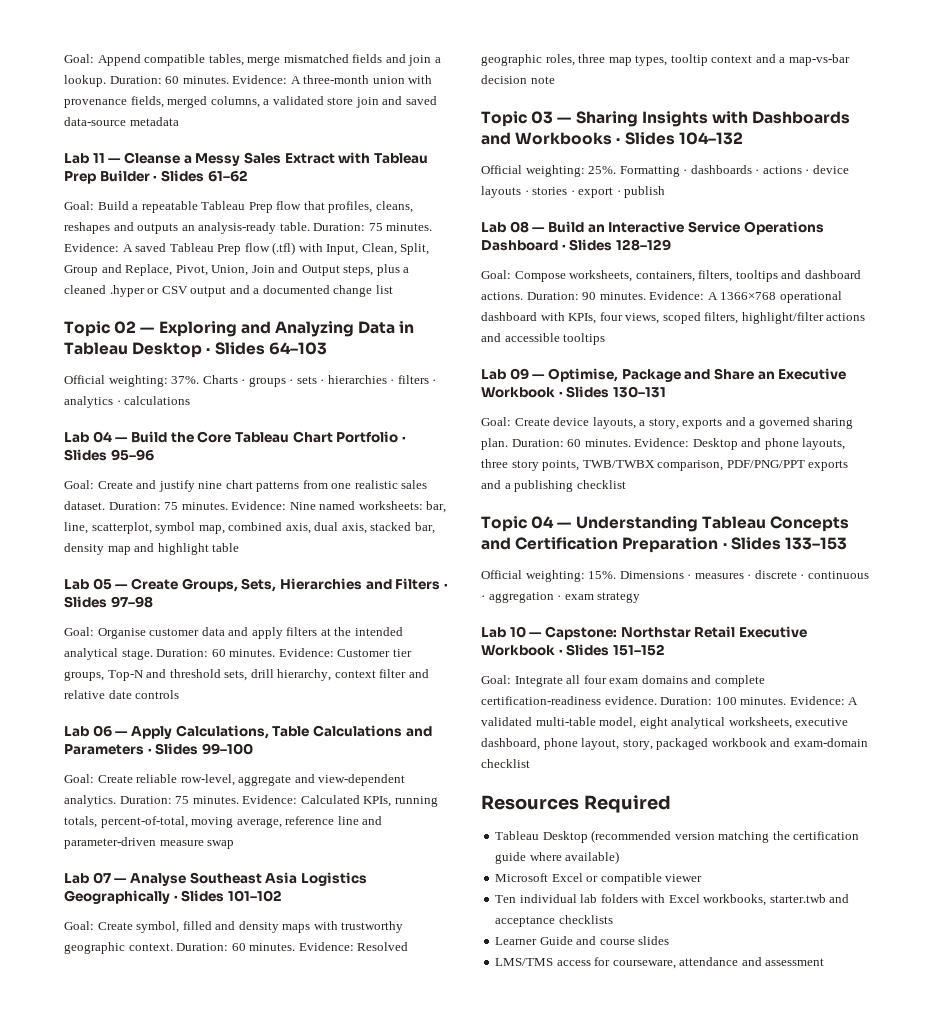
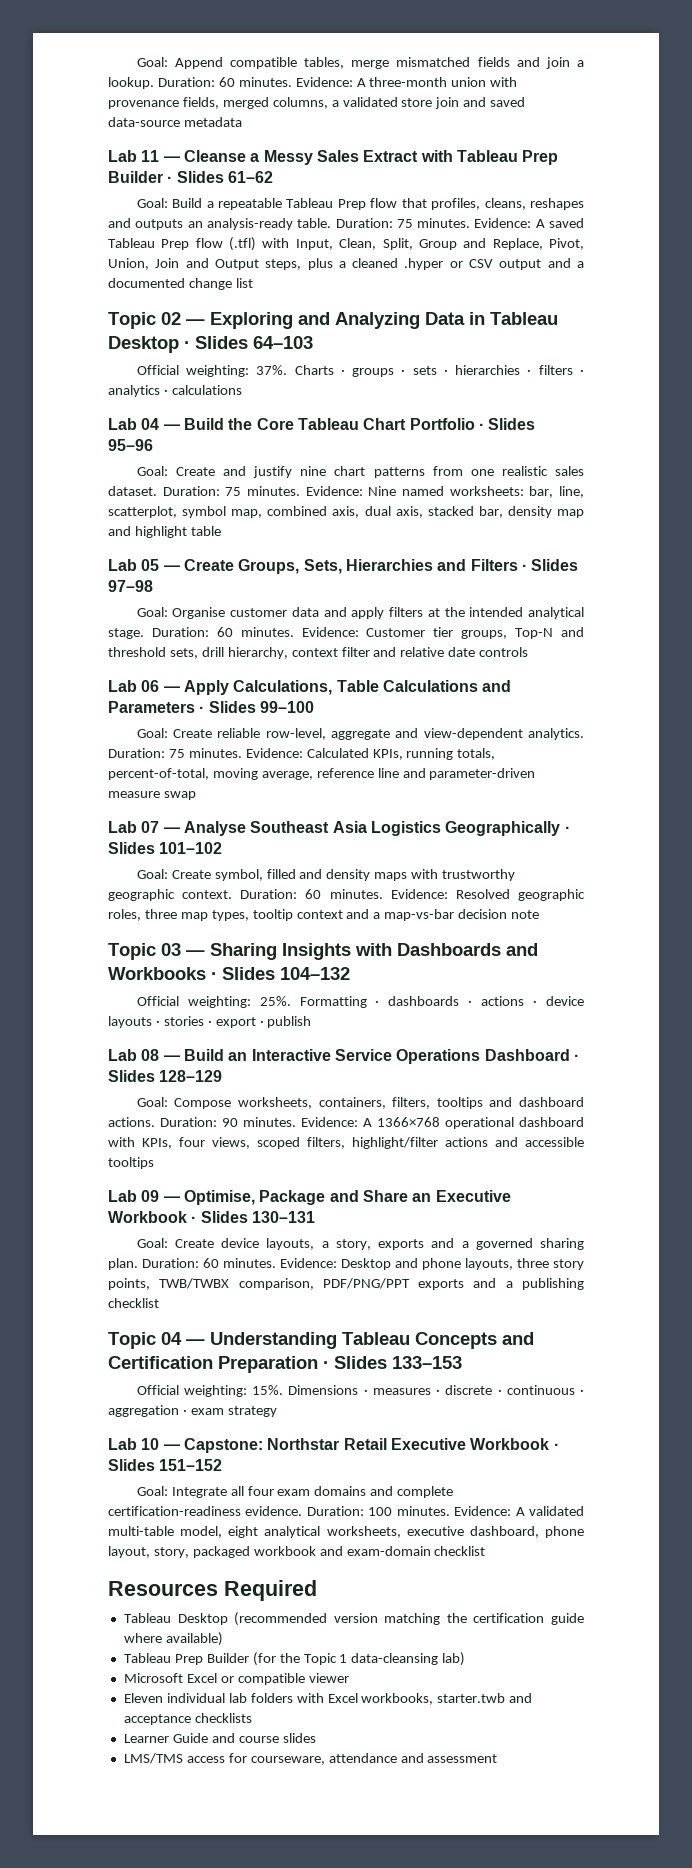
(620, 857) none -> [123,1652,466,1666] // Tableau Prep Builder (for the Topic 1 data-cleansing lab)
[495,895,517,903] Ten -> [123,1693,163,1703] Eleven

